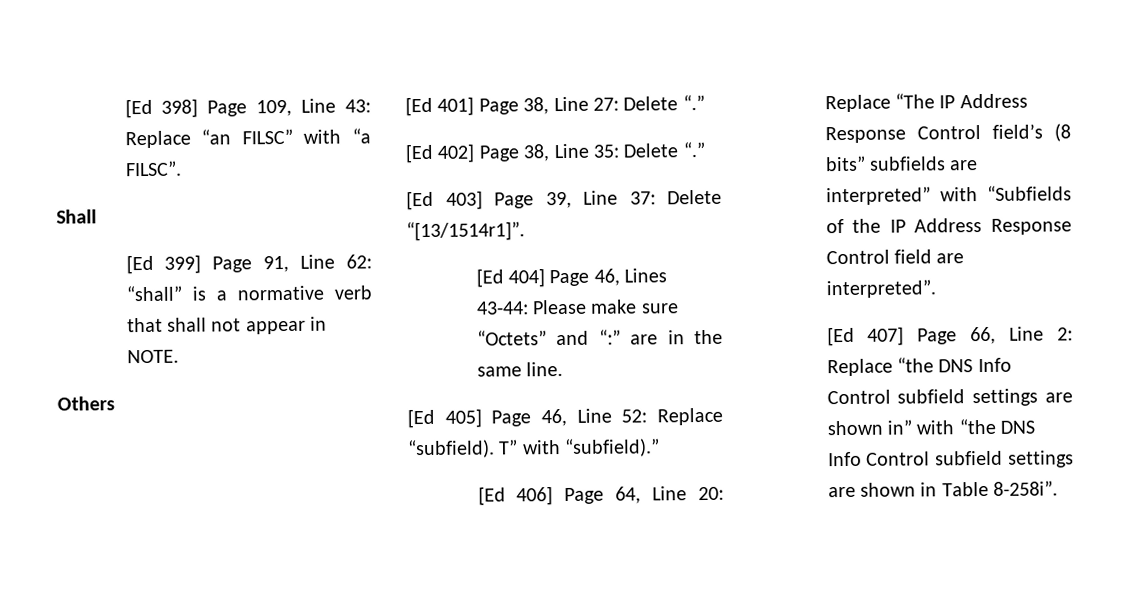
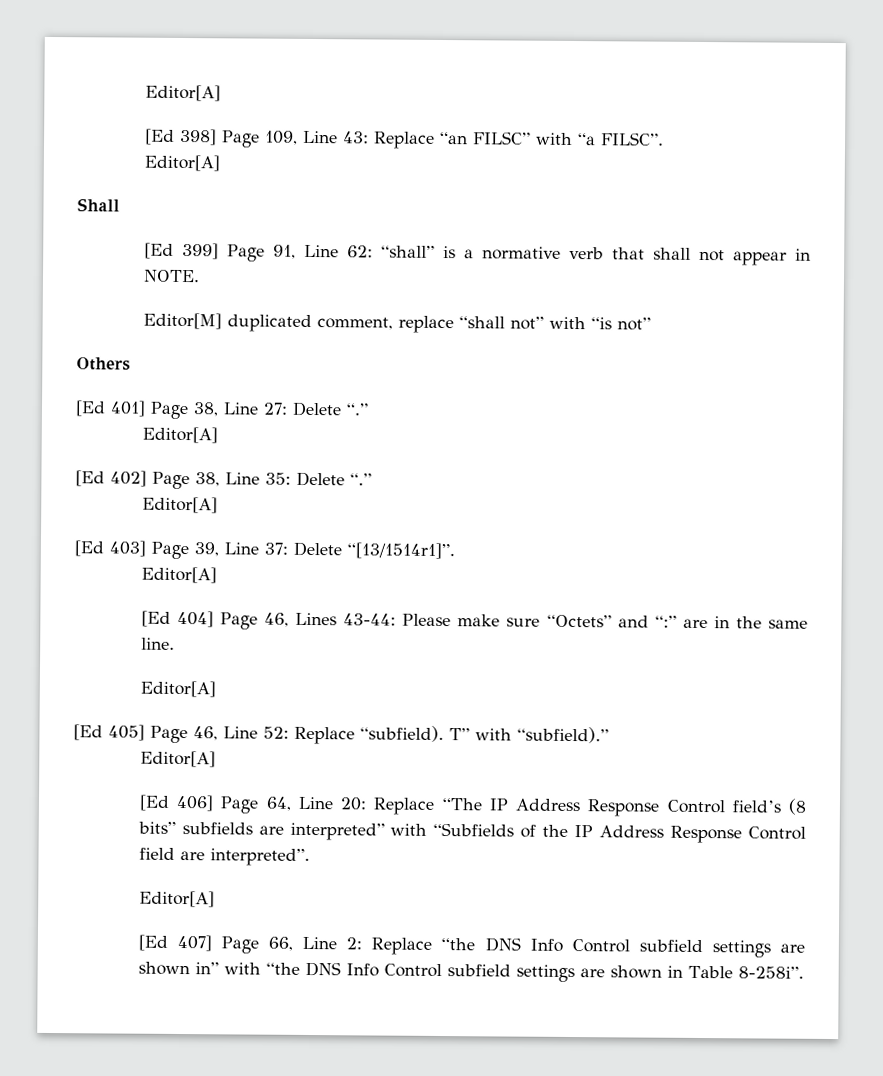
(124, 108) none -> [144,84,221,102] Editor[A] //
(182, 168) none -> [143,154,220,172] // Editor[A]
(179, 356) none -> [142,312,651,334] // Editor[M] duplicated comment, replace “shall not” with “is not”
(705, 102) none -> [141,426,218,444] // Editor[A]
(705, 149) none -> [141,496,218,514] // Editor[A]
(525, 231) none -> [140,566,217,584] // Editor[A]
(564, 369) none -> [139,680,216,698] // Editor[A]
(661, 447) none -> [139,750,216,768] // Editor[A]
(936, 289) none -> [138,890,215,908] // Editor[A]

